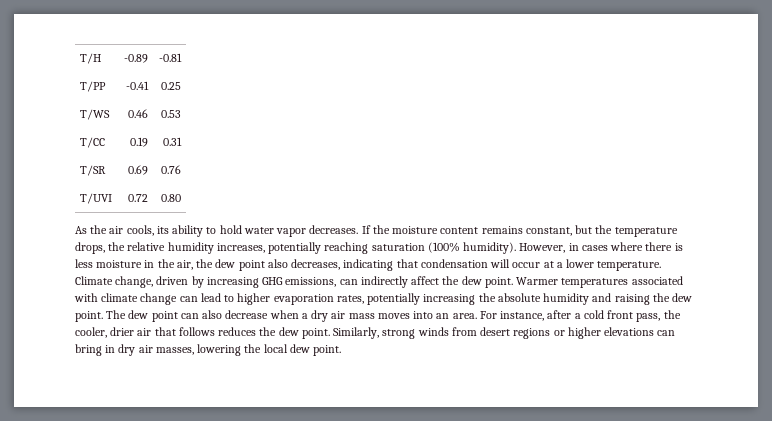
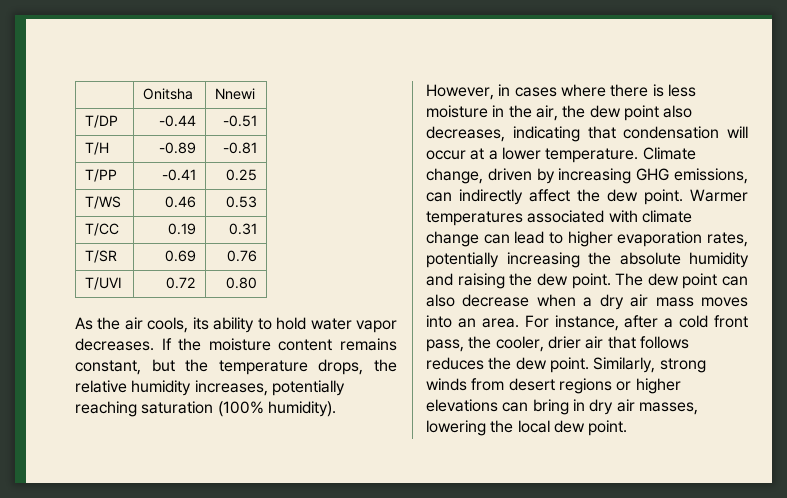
(79, 58) none -> [143,88,194,100] [215,88,256,100] [85,115,119,128] [158,115,196,127] [222,115,257,127] | Onitsha | Nnewi // T/DP | -0.44 | -0.51 //

